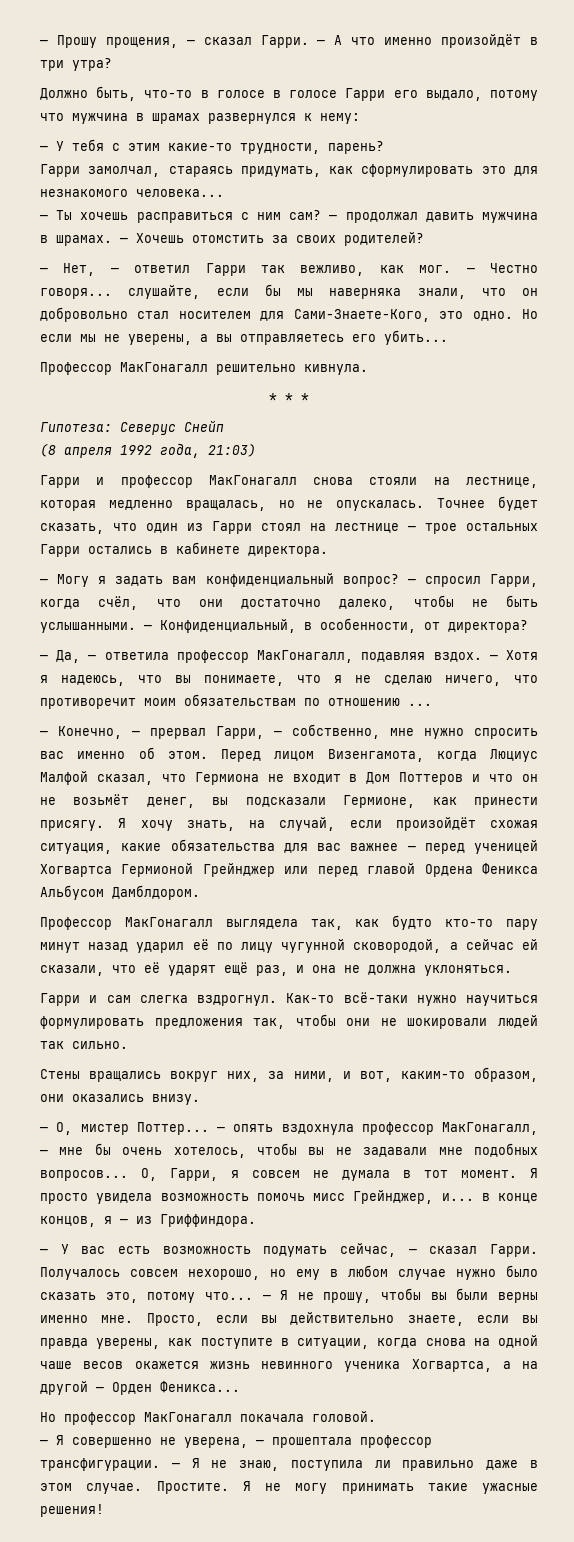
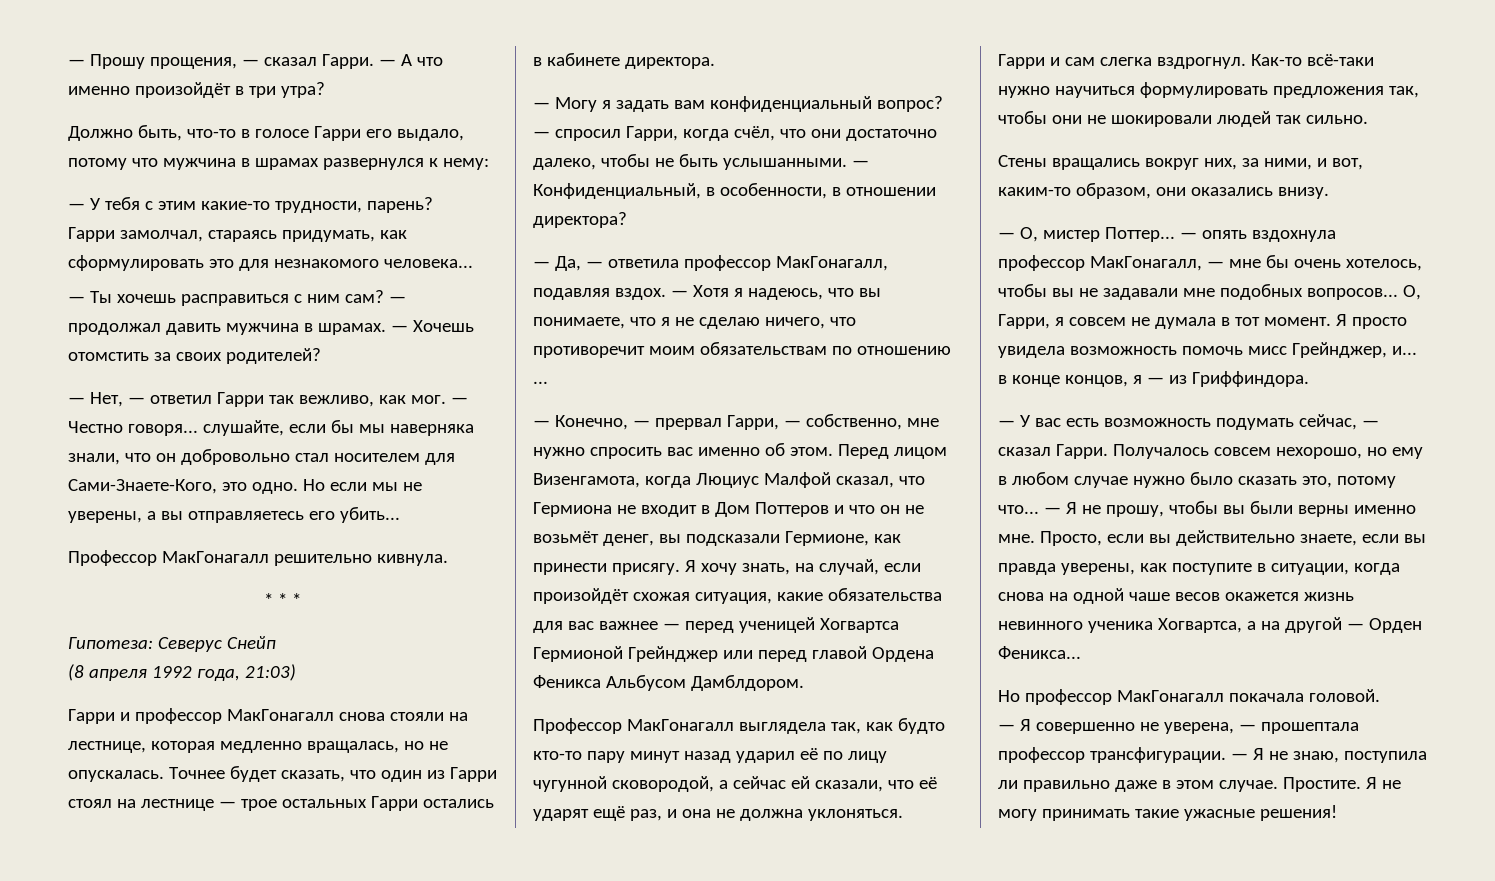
[273,90,338,98] в голосе -> (309, 133) none
[424,622,440,630] от -> [831,187,936,196] в отношении

